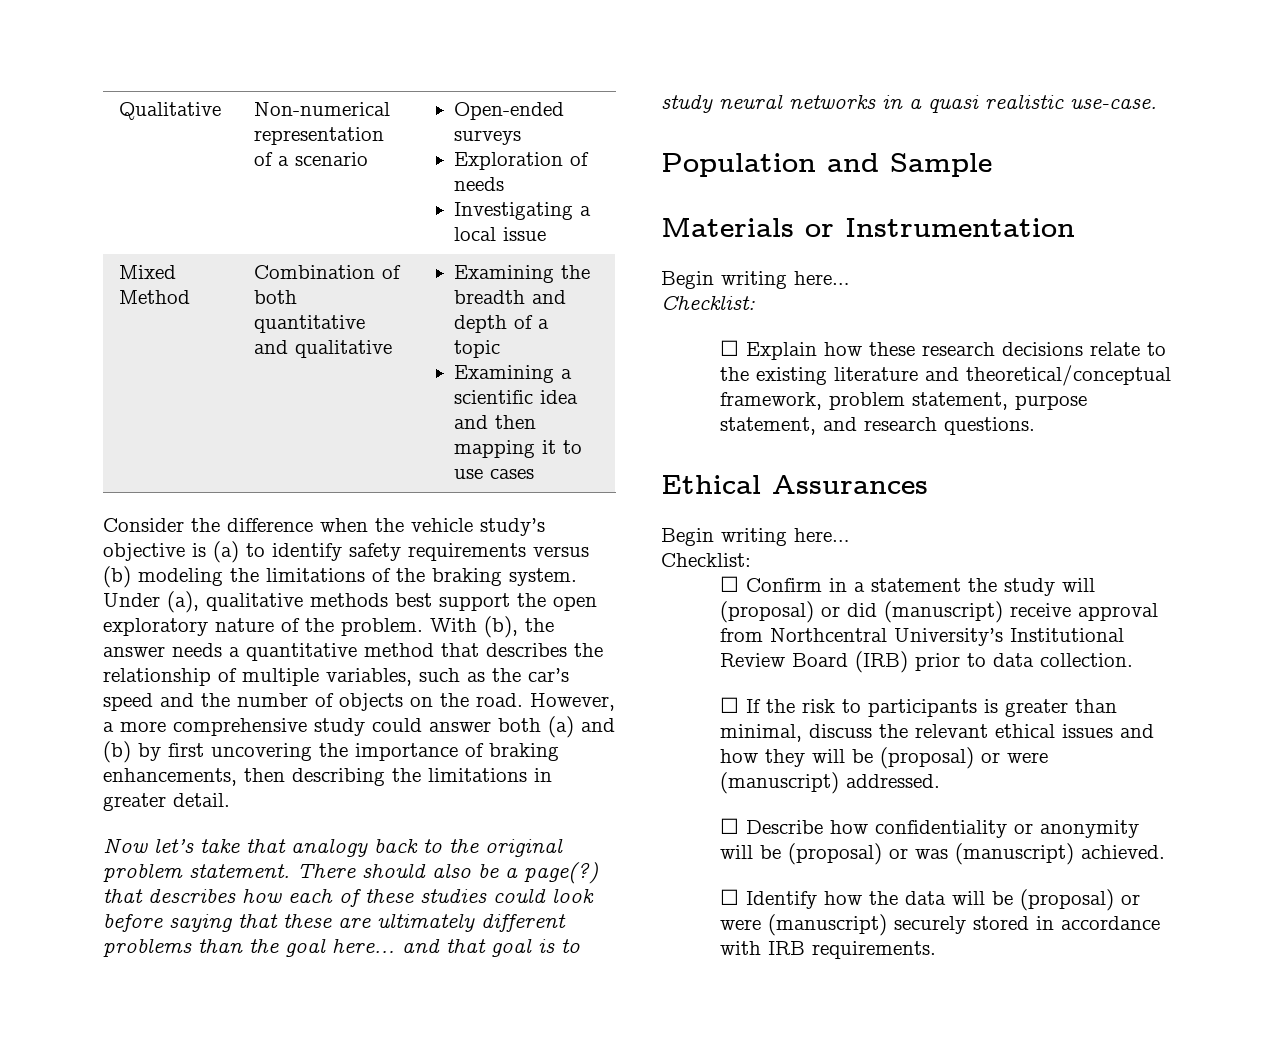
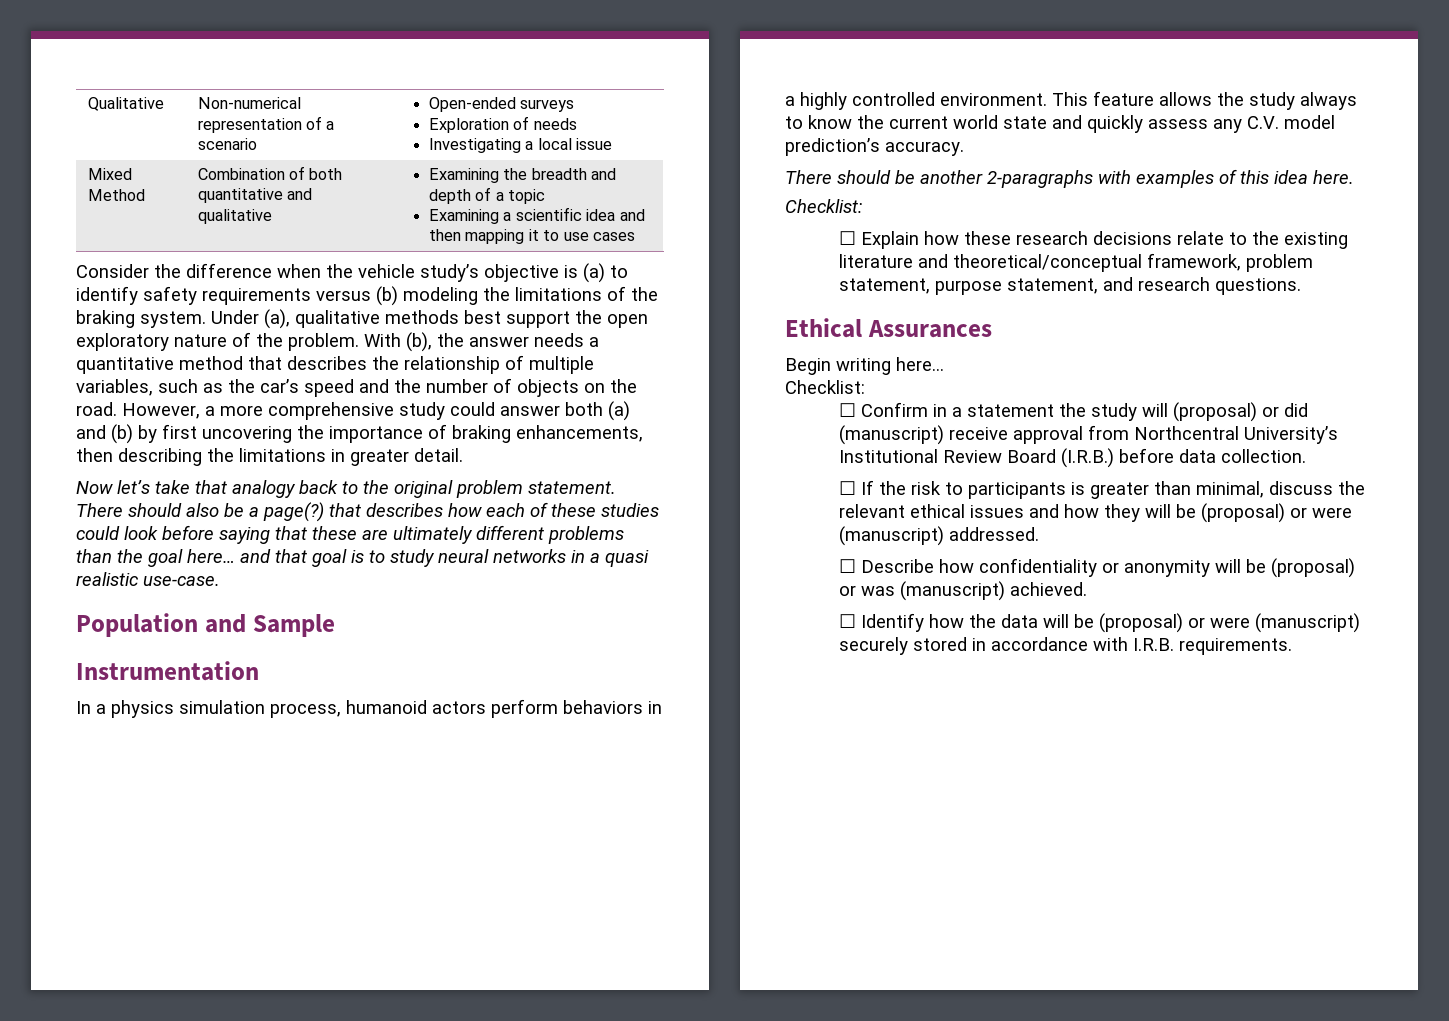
[661,217,834,237] Materials or -> (335, 625) none
[661,271,850,289] Begin writing here… -> [76,699,662,718] [785,91,1357,110] [785,115,1335,133] [785,138,964,156] [785,169,1354,188] In a physics simulation process, humanoid actors perform behaviors in a highly controlled environment. This feature allows the study always to know the current world state and quickly assess any C.V. model prediction’s accuracy. // There should be another 2-paragraphs with examples of this idea here.
[855,651,987,673] (IRB) prior to -> [1060,448,1174,468] (I.R.B.) before
[768,941,806,955] IRB -> [1132,638,1174,651] I.R.B.

